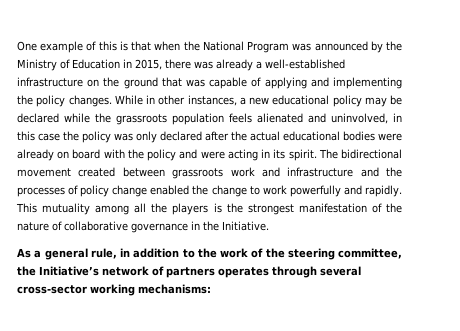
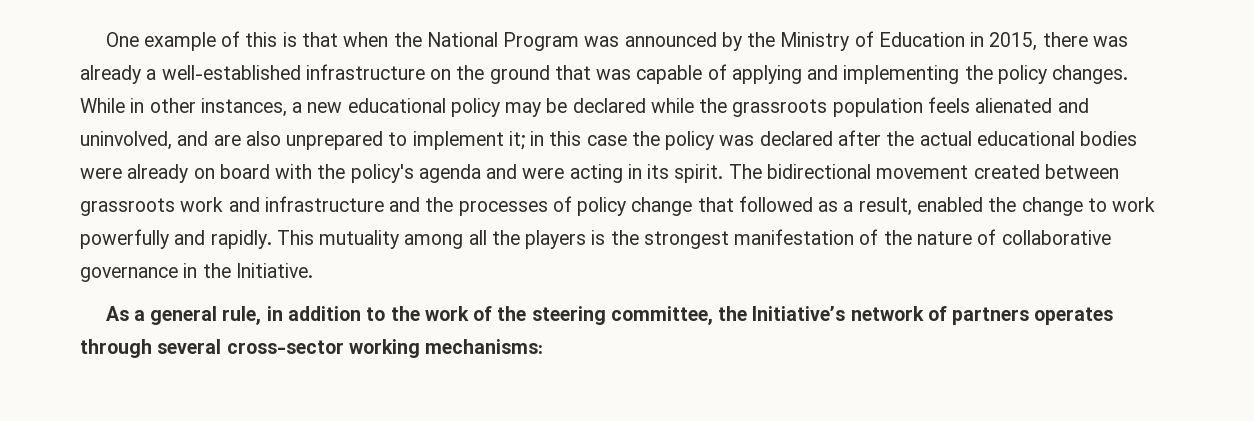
(388, 118) none -> [177,131,525,150] and are also unprepared to implement it;
[136,131,157,143] only -> (755, 140) none
[147,149,177,161] policy -> [350,164,481,183] policy's agenda
(148, 191) none -> [697,196,912,216] that followed as a result,

